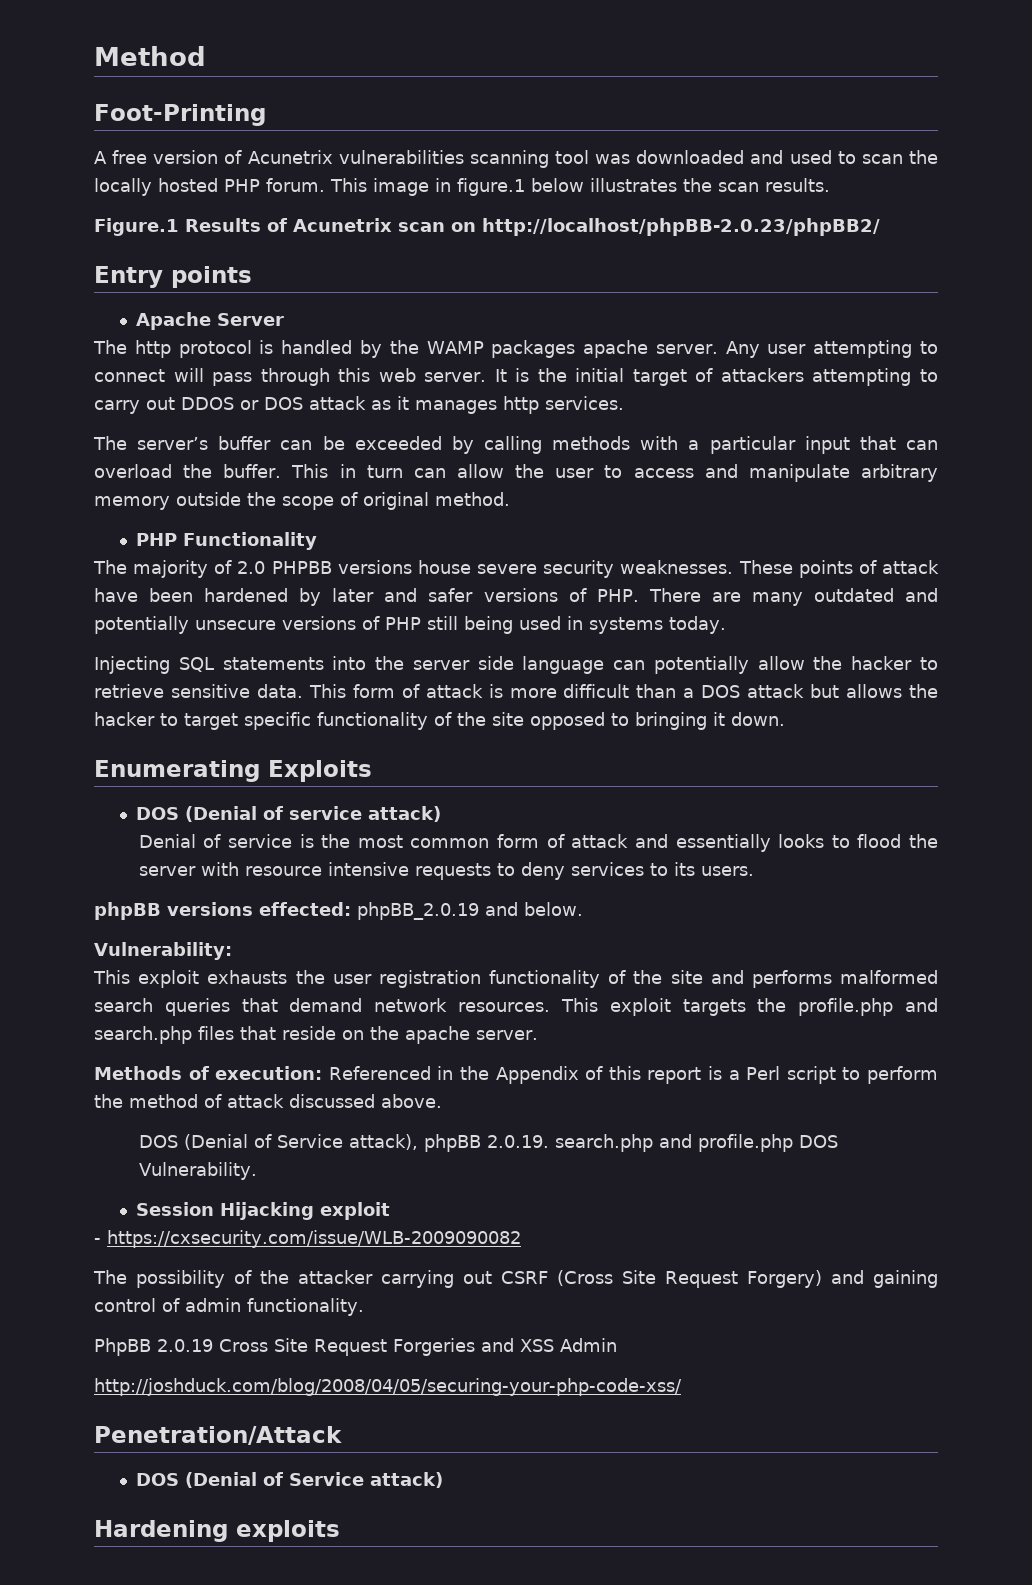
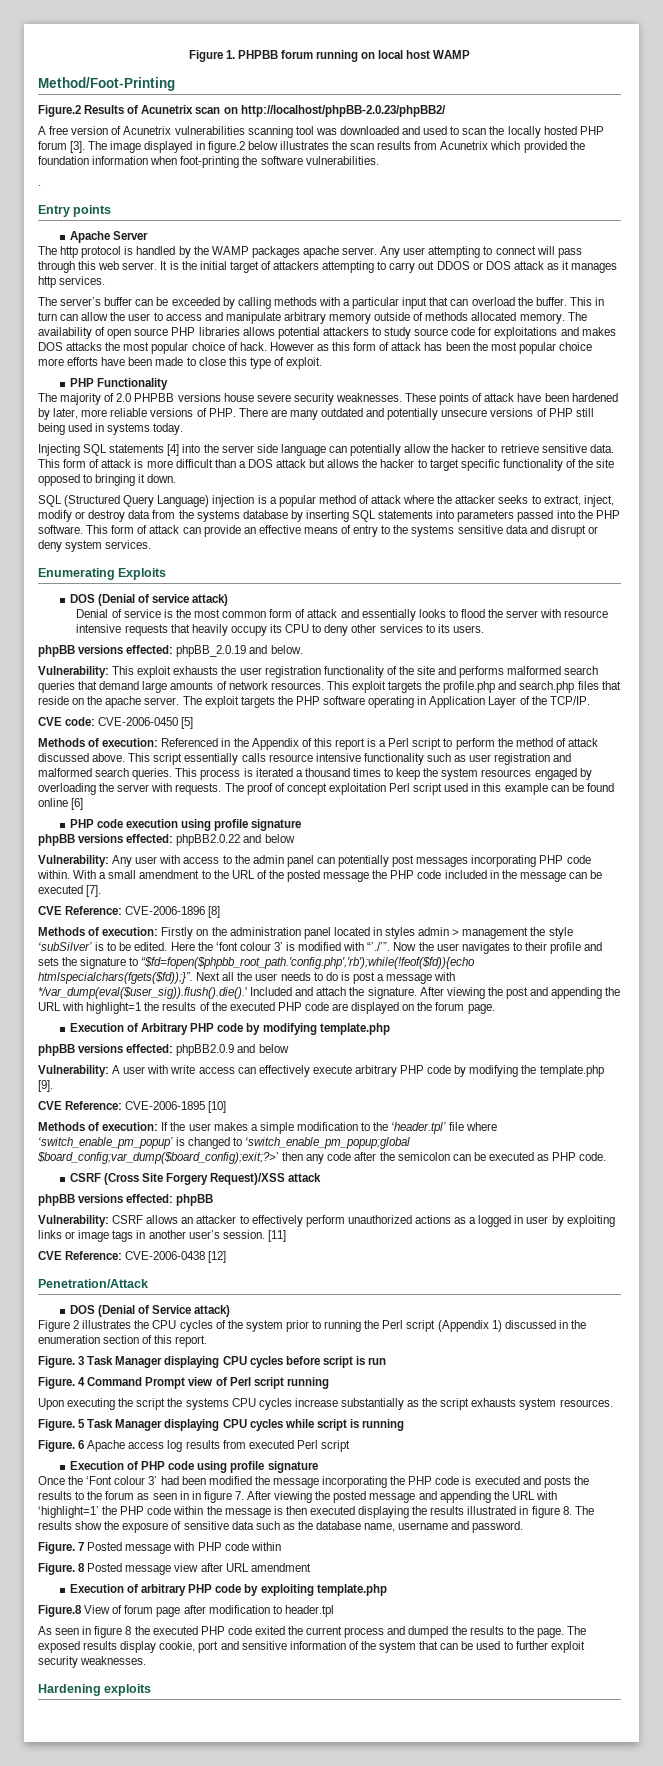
[94,46,206,66] [94,104,266,126] Method // Foot-Printing -> [188,50,471,62] [38,77,175,91] [38,105,446,117] Figure 1. PHPBB forum running on local host WAMP // Method/Foot-Printing // Figure.2 Results of Acunetrix scan on http://localhost/phpBB-2.0.23/phpBB2/
[266,178,830,196] [94,218,880,236] forum. This image in figure.1 below illustrates the scan results. // Figure.1 Results of Acunetrix scan on http://localhost/phpBB-2.0.23/phpBB2/ -> [38,141,585,153] [38,156,379,168] [38,185,41,186] forum [3]. The image displayed in figure.2 below illustrates the scan results from Acunetrix which provided the foundation information when foot-printing the software vulnerabilities. // .
[247,492,510,510] the scope of original method. -> [413,312,587,324] [38,327,616,339] [38,342,592,354] [38,357,323,369] of methods allocated memory. The availability of open source PHP libraries allows potential attackers to study source code for exploitations and makes DOS attacks the most popular choice of hack. However as this form of attack has been the most popular choice more efforts have been made to close this type of exploit.
[332,588,474,602] later and safer -> [53,408,148,419] later, more reliable
(324, 663) none -> [167,444,180,456] [4]
(785, 719) none -> [38,495,614,507] [38,510,620,522] [38,525,598,537] [38,540,152,552] // SQL (Structured Query Language) injection is a popular method of attack where the attacker seeks to extract, inject, modify or destroy data from the systems database by inserting SQL statements into parameters passed into the PHP software. This form of attack can provide an effective means of entry to the systems sensitive data and disrupt or deny system services.
(491, 871) none -> [170,624,310,636] that heavily occupy its CPU
(565, 871) none -> [351,624,377,633] other
(232, 951) // -> (109, 672) none
(363, 1005) none -> [142,681,227,693] large amounts of
(538, 1035) none -> [182,696,590,708] [38,717,194,729] The exploit targets the PHP software operating in Application Layer of the TCP/IP. // CVE code: CVE-2006-0450 [5]
[138,1134,838,1152] [138,1162,257,1180] [136,1202,391,1220] [94,1230,521,1248] [93,1270,938,1288] [94,1298,364,1316] [94,1338,617,1356] [94,1378,682,1396] // DOS (Denial of Service attack), phpBB 2.0.19. search.php and profile.php DOS Vulnerability. // Session Hijacking exploit // - https://cxsecurity.com/issue/WLB-2009090082 // The possibility of the attacker carrying out CSRF (Cross Site Request Forgery) and gaining control of admin functionality. // PhpBB 2.0.19 Cross Site Request Forgeries and XSS Admin // http://joshduck.com/blog/2008/04/05/securing-your-php-code-xss/ -> [128,753,572,765] [38,768,592,780] [38,783,614,795] [38,798,84,810] [69,819,302,831] [38,834,295,846] [38,855,591,867] [37,870,603,882] [38,885,102,897] [38,906,221,918] [38,927,573,939] [38,942,603,954] [38,957,476,969] [38,972,456,984] [38,987,621,999] [38,1002,495,1014] [69,1023,390,1035] [38,1044,289,1056] [38,1065,604,1077] [38,1080,53,1092] [38,1101,227,1113] [38,1122,498,1134] [38,1137,411,1149] [37,1152,607,1164] [69,1173,322,1185] [38,1194,214,1206] [38,1215,615,1227] [38,1230,286,1242] [38,1251,227,1263] This script essentially calls resource intensive functionality such as user registration and malformed search queries. This process is iterated a thousand times to keep the system resources engaged by overloading the server with requests. The proof of concept exploitation Perl script used in this example can be found online [6] // PHP code execution using profile signature // phpBB versions effected: phpBB2.0.22 and below // Vulnerability: Any user with access to the admin panel can potentially post messages incorporating PHP code within. With a small amendment to the URL of the posted message the PHP code included in the message can be executed [7]. // CVE Reference: CVE-2006-1896 [8] // Methods of execution: Firstly on the administration panel located in styles admin > management the style ‘subSilver’ is to be edited. Here the ‘font colour 3’ is modified with “’./’”. Now the user navigates to their profile and sets the signature to “$fd=fopen($phpbb_root_path.'config.php','rb');while(!feof($fd)){echo htmlspecialchars(fgets($fd));}”. Next all the user needs to do is post a message with */var_dump(eval($user_sig)).flush().die().' Included and attach the signature. After viewing the post and appending the URL with highlight=1 the results of the executed PHP code are displayed on the forum page. // Execution of Arbitrary PHP code by modifying template.php // phpBB versions effected: phpBB2.0.9 and below // Vulnerability: A user with write access can effectively execute arbitrary PHP code by modifying the template.php [9]. // CVE Reference: CVE-2006-1895 [10] // Methods of execution: If the user makes a simple modification to the ‘header.tpl’ file where ‘switch_enable_pm_popup’ is changed to ‘switch_enable_pm_popup;global $board_config;var_dump($board_config);exit;?>’ then any code after the semicolon can be executed as PHP code. // CSRF (Cross Site Forgery Request)/XSS attack // phpBB versions effected: phpBB // Vulnerability: CSRF allows an attacker to effectively perform unauthorized actions as a logged in user by exploiting links or image tags in another user’s session. [11] // CVE Reference: CVE-2006-0438 [12]
(444, 1480) none -> [38,1320,586,1332] [38,1335,208,1347] [38,1356,387,1368] [38,1377,329,1389] [38,1398,613,1410] [38,1419,405,1431] [38,1440,350,1452] [69,1461,318,1473] [38,1476,589,1488] [38,1491,557,1503] [38,1506,594,1518] [38,1521,524,1533] [38,1542,281,1554] [38,1563,311,1575] [69,1584,387,1596] [38,1605,334,1617] [38,1626,587,1638] [38,1641,585,1653] [38,1656,147,1668] // Figure 2 illustrates the CPU cycles of the system prior to running the Perl script (Appendix 1) discussed in the enumeration section of this report. // Figure. 3 Task Manager displaying CPU cycles before script is run // Figure. 4 Command Prompt view of Perl script running // Upon executing the script the systems CPU cycles increase substantially as the script exhausts system resources. // Figure. 5 Task Manager displaying CPU cycles while script is running // Figure. 6 Apache access log results from executed Perl script // Execution of PHP code using profile signature // Once the ‘Font colour 3’ had been modified the message incorporating the PHP code is executed and posts the results to the forum as seen in in figure 7. After viewing the posted message and appending the URL with ‘highlight=1’ the PHP code within the message is then executed displaying the results illustrated in figure 8. The results show the exposure of sensitive data such as the database name, username and password. // Figure. 7 Posted message with PHP code within // Figure. 8 Posted message view after URL amendment // Execution of arbitrary PHP code by exploiting template.php // Figure.8 View of forum page after modification to header.tpl // As seen in figure 8 the executed PHP code exited the current process and dumped the results to the page. The exposed results display cookie, port and sensitive information of the system that can be used to further exploit security weaknesses.

